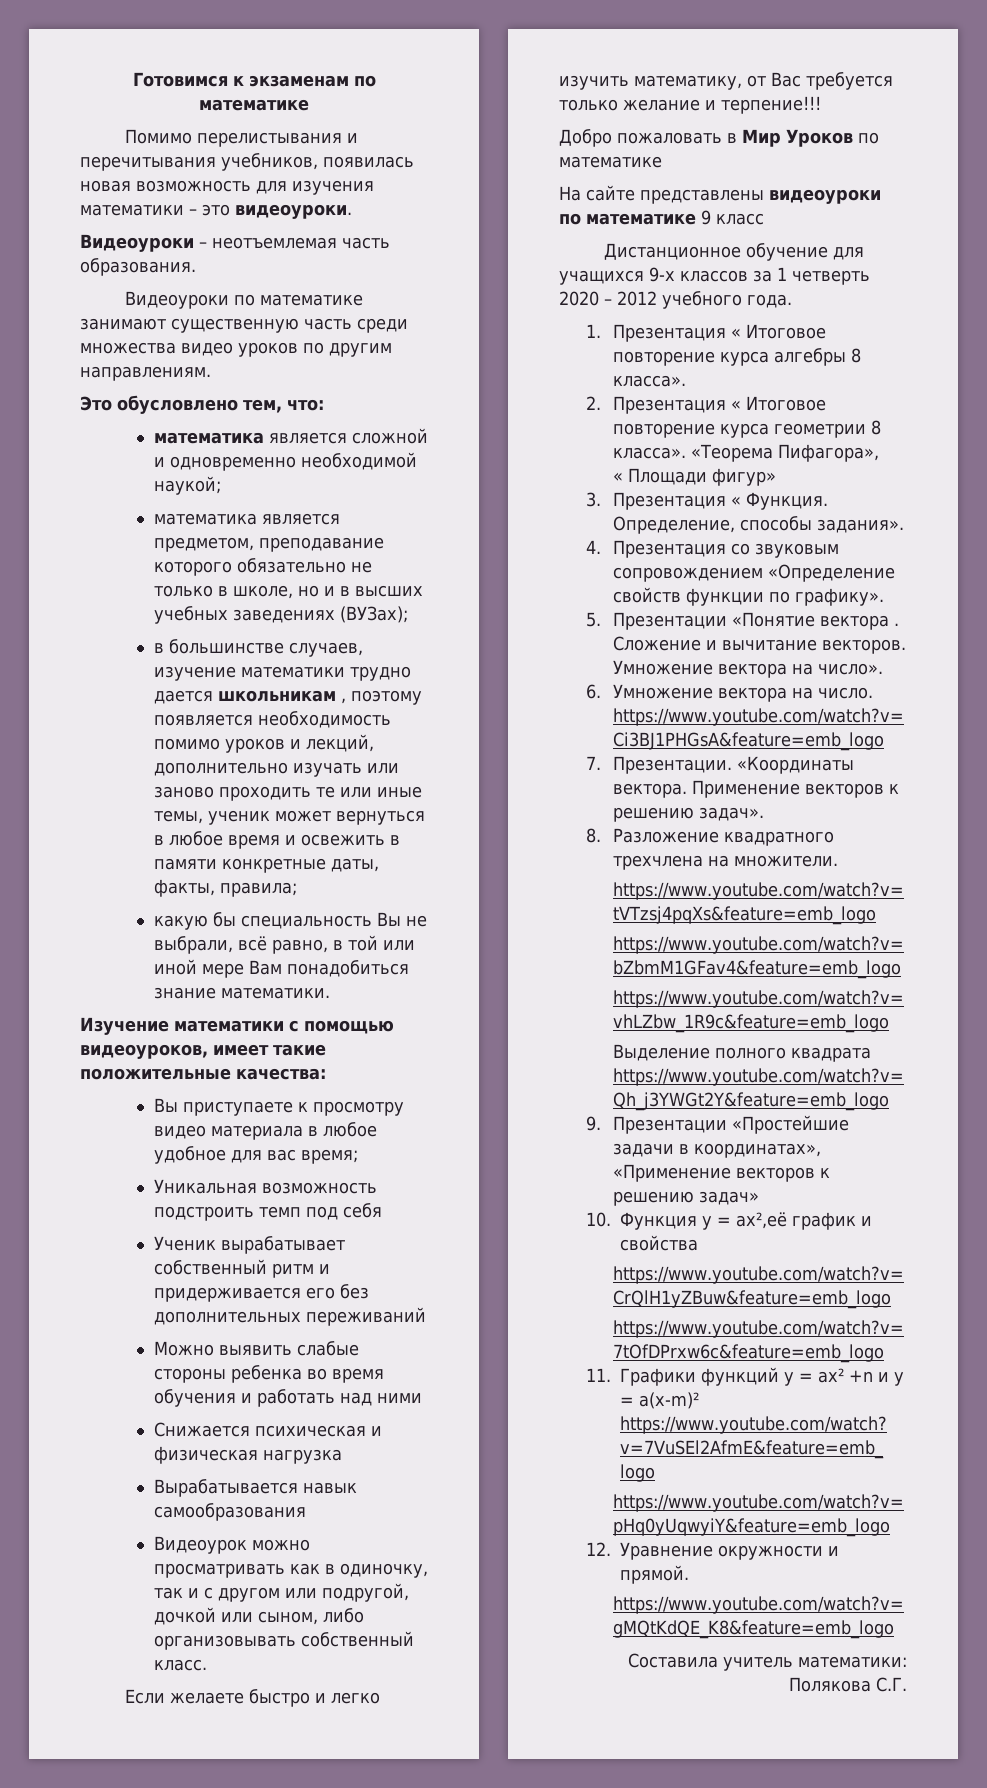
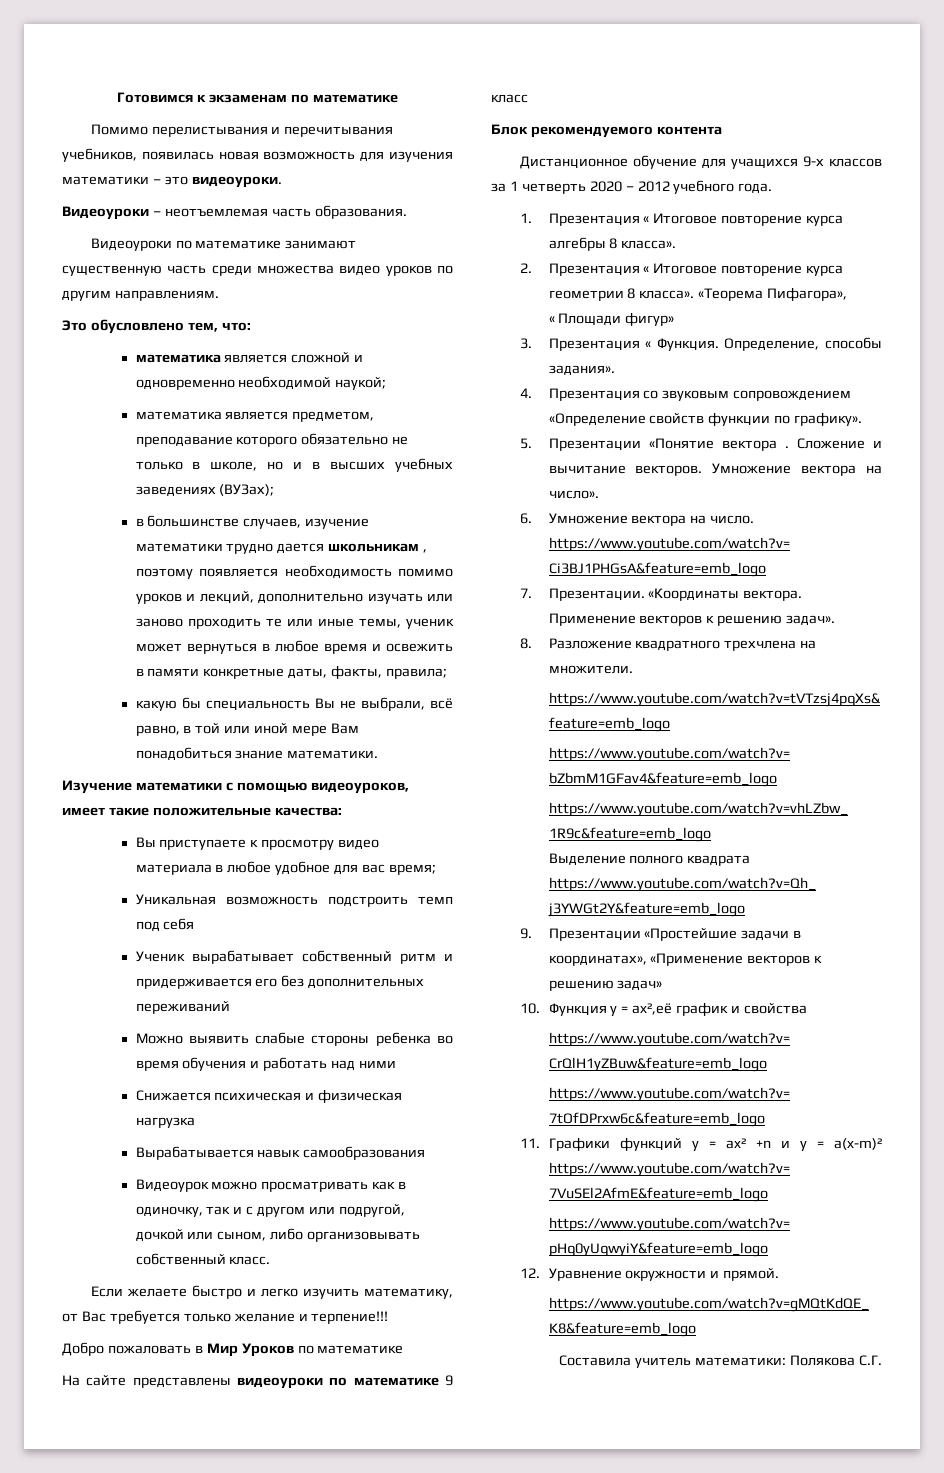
(764, 219) none -> [491,124,722,138] // Блок рекомендуемого контента

